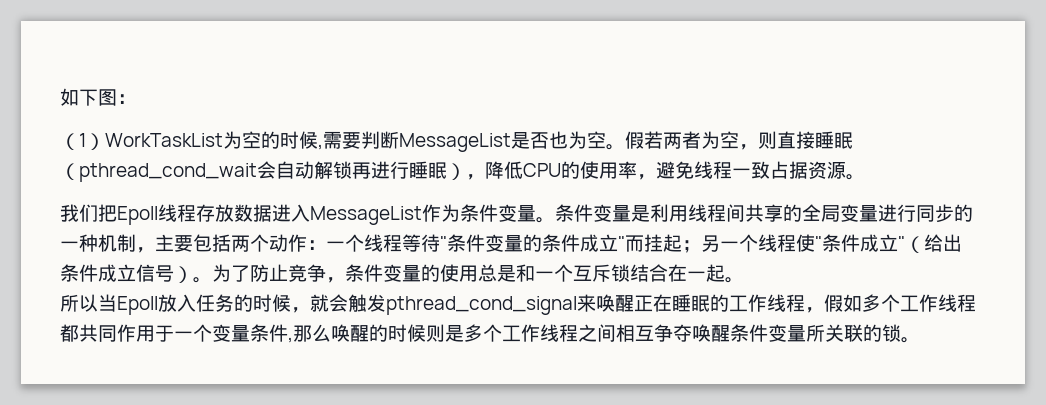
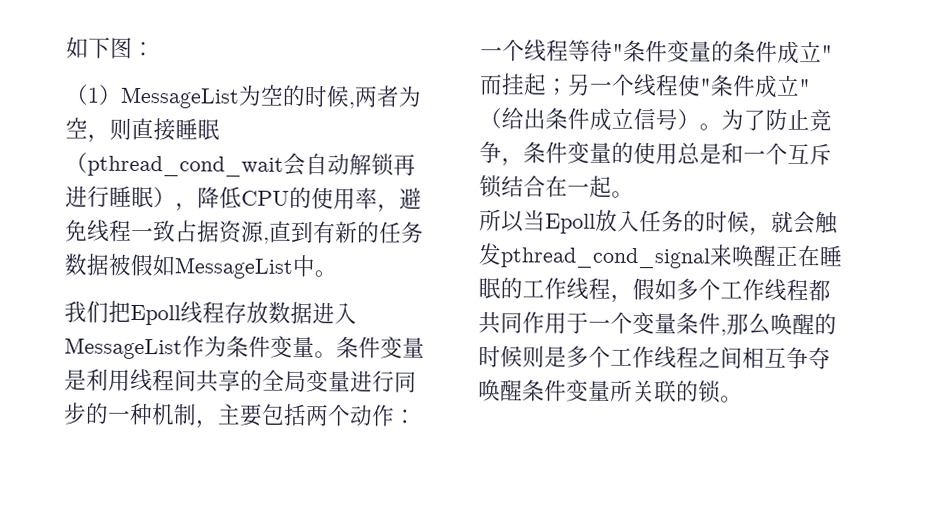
[105,133,223,147] WorkTaskList -> [120,86,240,109] MessageList
[323,131,663,152] 需要判断MessageList是否也为空。假若 -> (355, 105) none
(846, 170) none -> [263,220,424,244] [64,253,316,279] ,直到有新的任务数据被假如MessageList中

